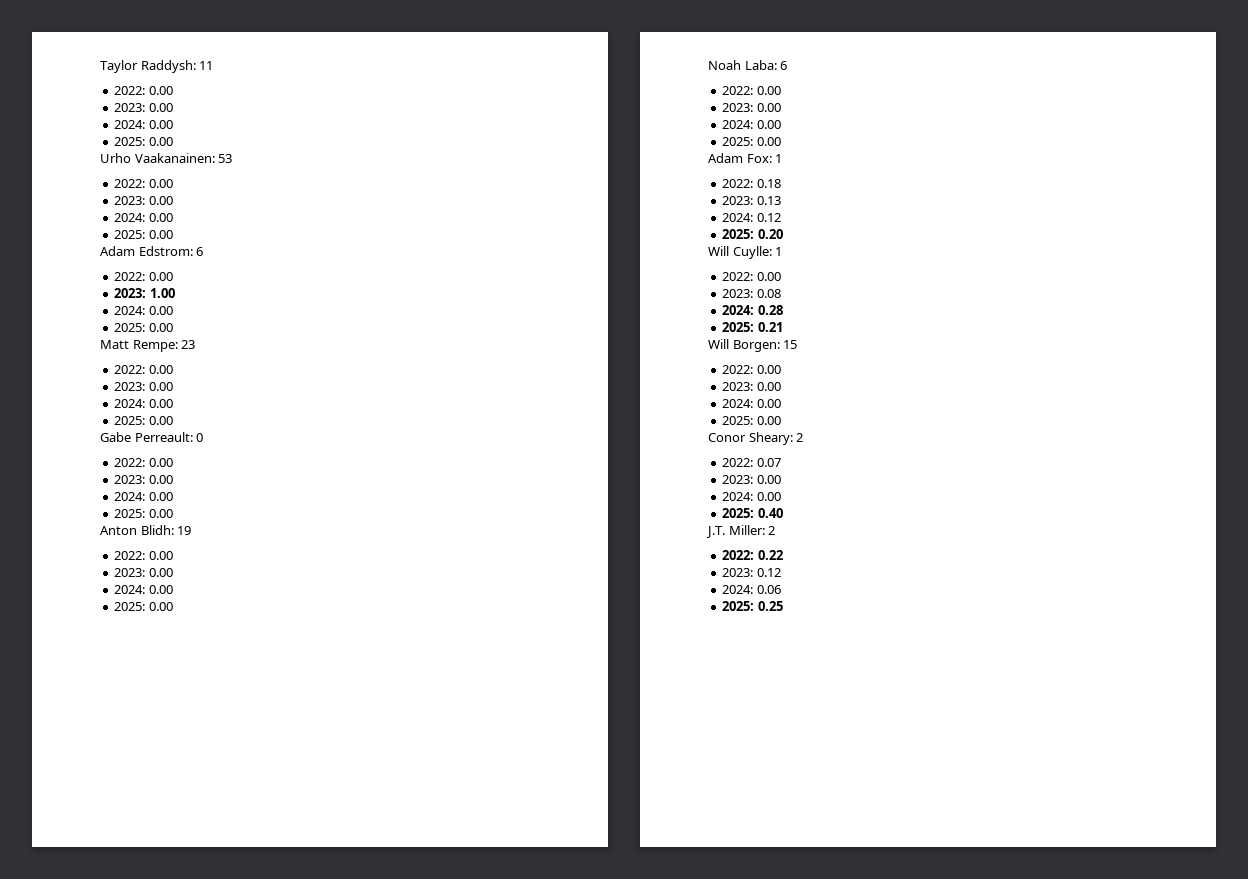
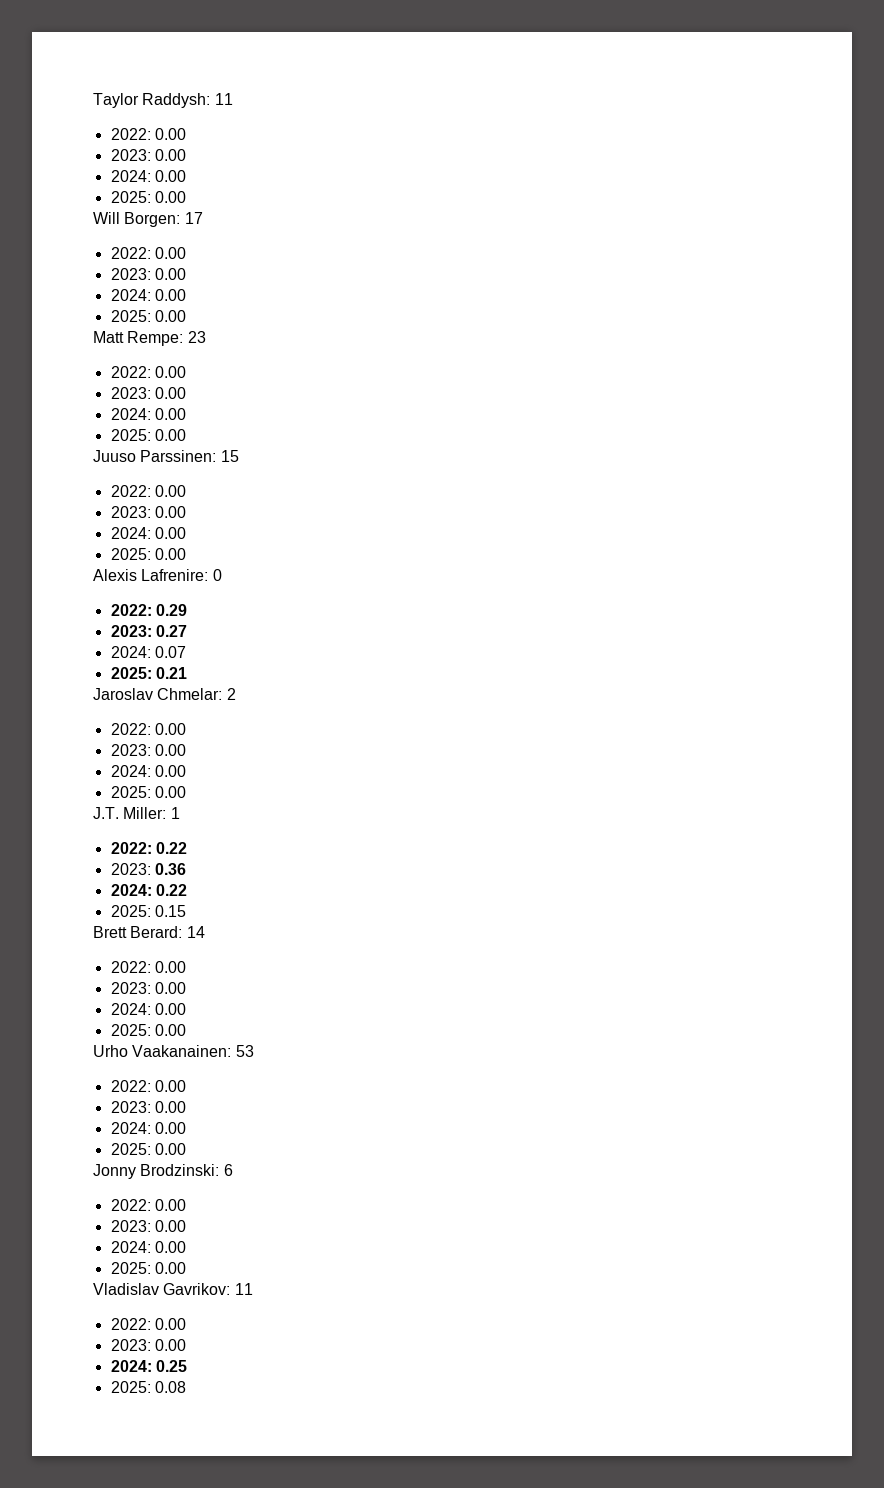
(173, 141) none -> [93,212,203,227] [110,247,186,259] [110,268,186,280] [110,289,186,301] [110,310,186,322] [93,331,206,346] [110,366,186,378] [110,387,186,399] [110,408,186,420] [110,429,186,441] [93,450,239,462] [110,485,186,497] [110,506,186,518] [110,527,186,539] [110,548,186,560] [93,569,222,581] [110,604,187,616] [110,625,187,637] [110,646,186,658] [110,667,187,679] [93,688,236,700] [110,723,186,735] [110,744,186,756] [110,765,186,777] [110,786,186,798] [93,807,180,819] [110,842,187,854] [110,863,186,875] [110,884,187,896] [110,905,186,917] [93,926,205,938] [110,961,186,973] [110,982,186,994] [110,1003,186,1015] [110,1024,186,1036] // Will Borgen: 17 // 2022: 0.00 // 2023: 0.00 // 2024: 0.00 // 2025: 0.00 // Matt Rempe: 23 // 2022: 0.00 // 2023: 0.00 // 2024: 0.00 // 2025: 0.00 // Juuso Parssinen: 15 // 2022: 0.00 // 2023: 0.00 // 2024: 0.00 // 2025: 0.00 // Alexis Lafrenire: 0 // 2022: 0.29 // 2023: 0.27 // 2024: 0.07 // 2025: 0.21 // Jaroslav Chmelar: 2 // 2022: 0.00 // 2023: 0.00 // 2024: 0.00 // 2025: 0.00 // J.T. Miller: 1 // 2022: 0.22 // 2023: 0.36 // 2024: 0.22 // 2025: 0.15 // Brett Berard: 14 // 2022: 0.00 // 2023: 0.00 // 2024: 0.00 // 2025: 0.00
[100,246,204,256] [114,272,173,281] [114,288,175,298] [114,306,173,315] [114,323,173,332] [100,340,196,352] [114,365,173,374] [114,382,173,391] [114,399,173,408] [114,416,173,425] [100,432,204,442] [114,458,173,467] [114,475,173,484] [114,492,173,501] [114,509,173,518] [100,525,192,535] [114,551,173,560] [114,568,173,577] [114,585,173,594] [114,602,173,611] [708,60,777,70] Adam Edstrom: 6 // 2022: 0.00 // 2023: 1.00 // 2024: 0.00 // 2025: 0.00 // Matt Rempe: 23 // 2022: 0.00 // 2023: 0.00 // 2024: 0.00 // 2025: 0.00 // Gabe Perreault: 0 // 2022: 0.00 // 2023: 0.00 // 2024: 0.00 // 2025: 0.00 // Anton Blidh: 19 // 2022: 0.00 // 2023: 0.00 // 2024: 0.00 // 2025: 0.00 // Noah Laba: -> [93,1164,220,1179] Jonny Brodzinski:
[708,153,783,163] [722,179,781,188] [722,196,781,205] [722,213,781,222] [722,229,783,239] [708,246,783,259] [722,272,781,281] [722,289,781,298] [722,305,783,315] [722,322,783,332] [708,339,798,352] [722,365,781,374] [722,382,781,391] [722,399,781,408] [722,416,781,425] [708,432,804,445] [722,458,781,467] [722,475,781,484] [722,492,781,501] [722,508,783,518] [706,525,776,538] [722,550,783,560] [722,568,781,577] [722,585,781,594] [722,601,783,611] Adam Fox: 1 // 2022: 0.18 // 2023: 0.13 // 2024: 0.12 // 2025: 0.20 // Will Cuylle: 1 // 2022: 0.00 // 2023: 0.08 // 2024: 0.28 // 2025: 0.21 // Will Borgen: 15 // 2022: 0.00 // 2023: 0.00 // 2024: 0.00 // 2025: 0.00 // Conor Sheary: 2 // 2022: 0.07 // 2023: 0.00 // 2024: 0.00 // 2025: 0.40 // J.T. Miller: 2 // 2022: 0.22 // 2023: 0.12 // 2024: 0.06 // 2025: 0.25 -> [93,1283,253,1295] [110,1318,186,1330] [110,1339,186,1351] [110,1360,187,1372] [110,1381,186,1393] Vladislav Gavrikov: 11 // 2022: 0.00 // 2023: 0.00 // 2024: 0.25 // 2025: 0.08

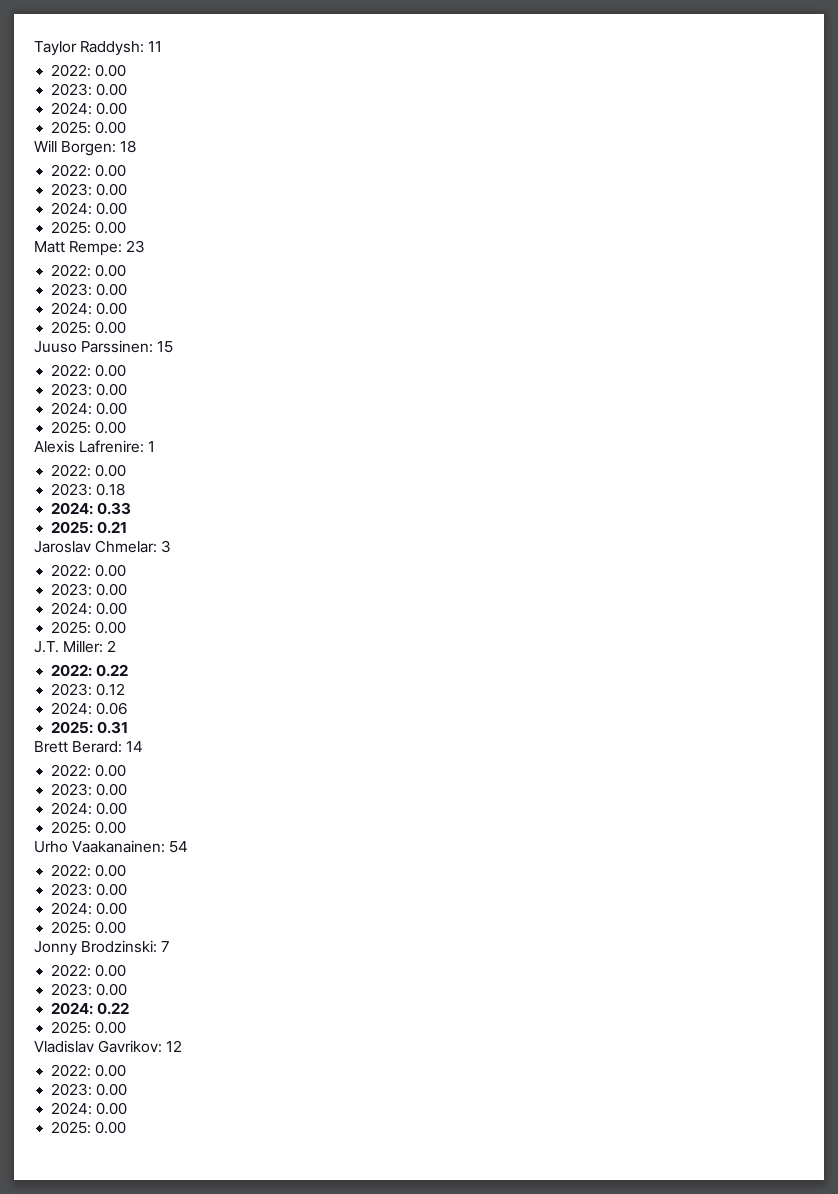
[184,212,203,224] 17 -> [120,140,137,153] 18
[212,569,222,581] [110,604,187,616] [110,625,187,637] [110,646,186,658] 0 // 2022: 0.29 // 2023: 0.27 // 2024: 0.07 -> [148,441,156,452] [51,464,127,477] [51,483,126,496] [51,502,132,515] 1 // 2022: 0.00 // 2023: 0.18 // 2024: 0.33
[226,688,236,700] 2 -> [161,540,172,553] 3
[170,807,180,819] 1 -> [107,640,117,652] 2
[154,863,186,875] [110,884,187,896] [110,905,186,917] 0.36 // 2024: 0.22 // 2025: 0.15 -> [96,683,126,696] [51,702,129,715] [51,721,129,734] 0.12 // 2024: 0.06 // 2025: 0.31
[235,1045,254,1057] 53 -> [169,841,189,853] 54
[223,1164,233,1176] [110,1199,186,1211] [110,1220,186,1232] [110,1241,186,1253] [110,1262,186,1274] [93,1283,253,1295] [110,1318,186,1330] [110,1339,186,1351] [110,1360,187,1372] [110,1381,186,1393] 6 // 2022: 0.00 // 2023: 0.00 // 2024: 0.00 // 2025: 0.00 // Vladislav Gavrikov: 11 // 2022: 0.00 // 2023: 0.00 // 2024: 0.25 // 2025: 0.08 -> [161,941,171,952] [51,964,127,977] [51,983,128,996] [51,1002,130,1015] [51,1021,127,1034] [34,1040,183,1053] [51,1064,127,1077] [51,1083,128,1096] [51,1102,128,1115] [51,1121,127,1134] 7 // 2022: 0.00 // 2023: 0.00 // 2024: 0.22 // 2025: 0.00 // Vladislav Gavrikov: 12 // 2022: 0.00 // 2023: 0.00 // 2024: 0.00 // 2025: 0.00

